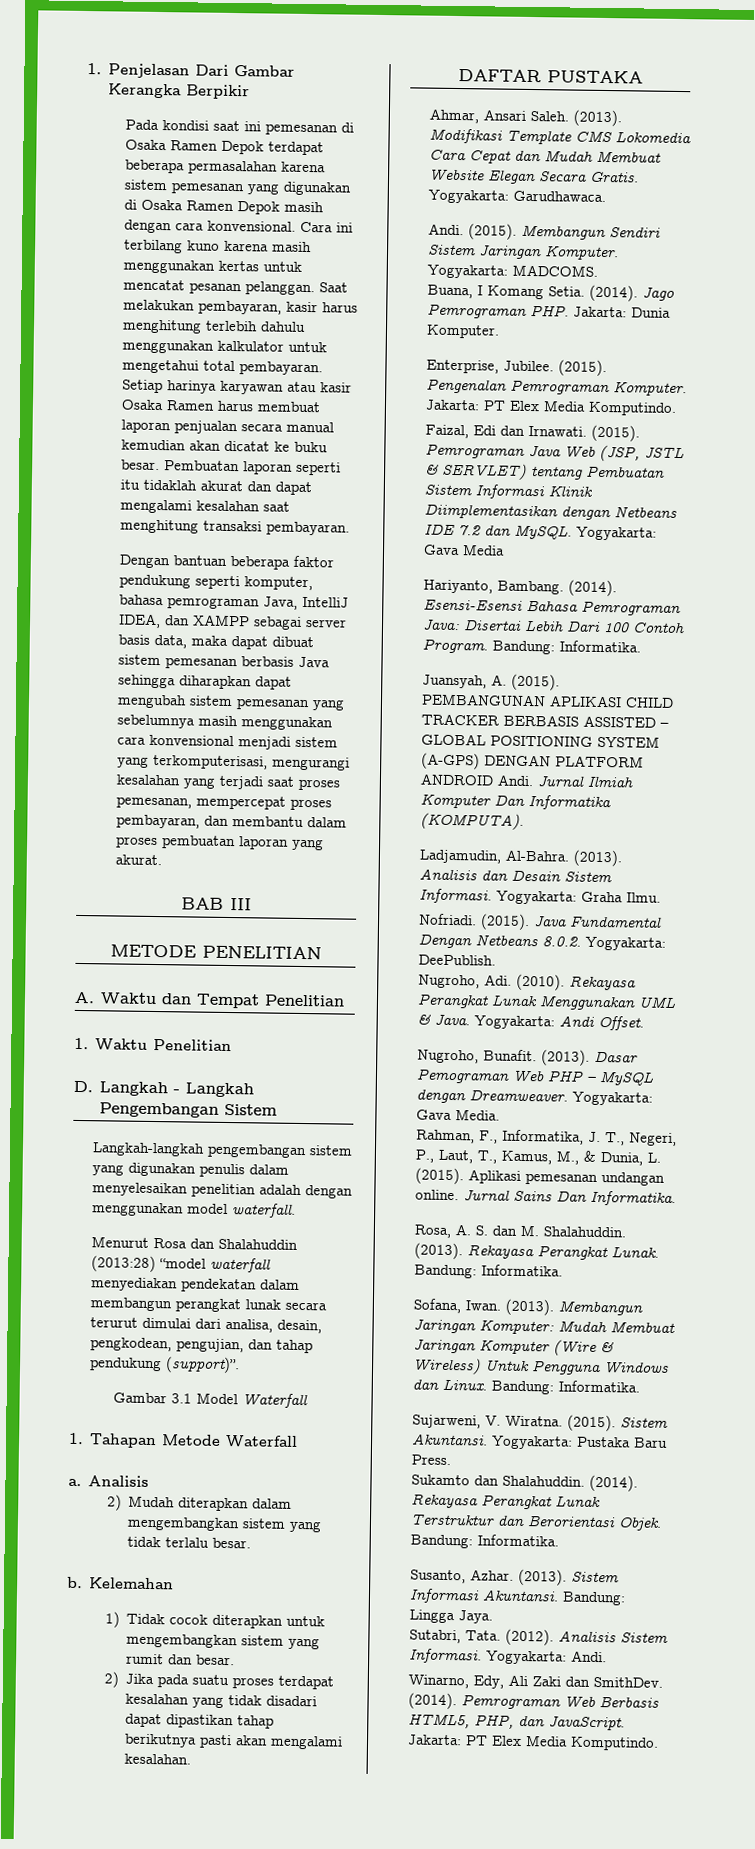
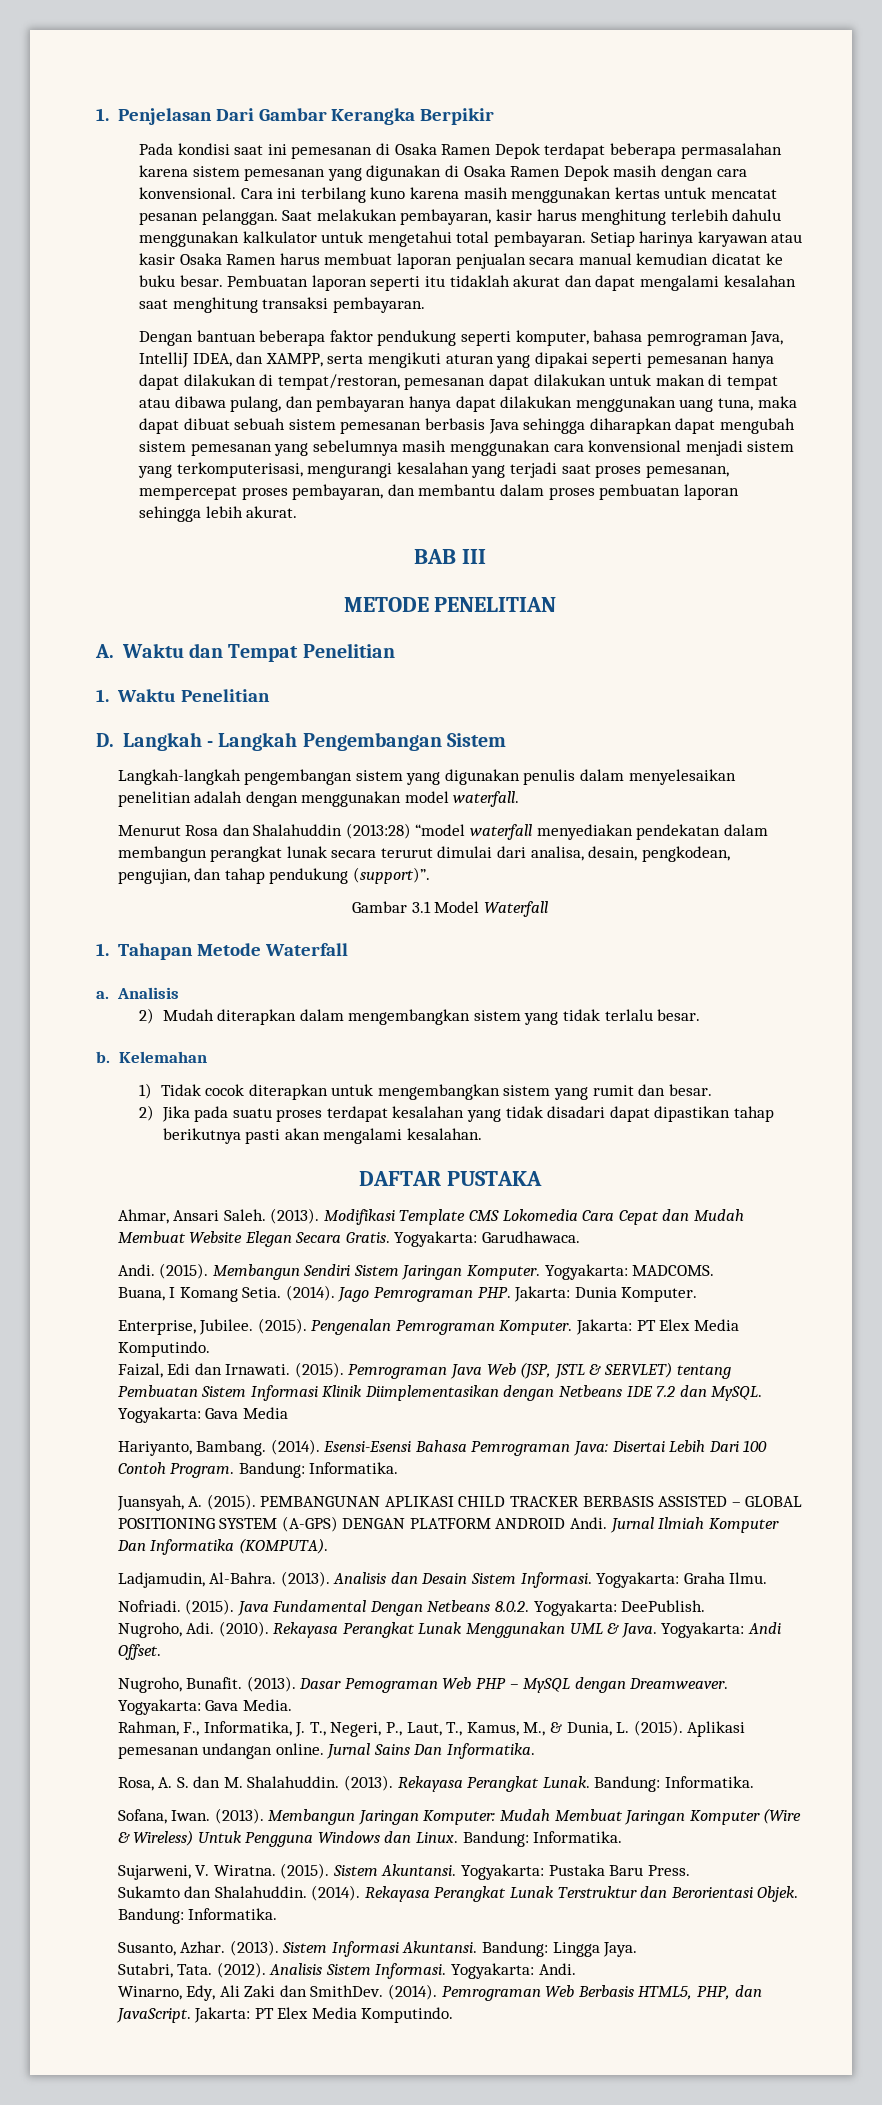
[189,440,222,451] akan -> (709, 259) none
[193,614,348,630] [118,634,188,649] XAMPP sebagai server basis data, -> [265,352,774,368] [139,374,778,390] [139,396,753,412] XAMPP, serta mengikuti aturan yang dipakai seperti pemesanan hanya dapat dilakukan di tempat/restoran, pemesanan dapat dilakukan untuk makan di tempat atau dibawa pulang, dan pembayaran hanya dapat dilakukan menggunakan uang tuna,
(315, 642) none -> [234,418,286,430] sebuah
[291,838,325,851] yang -> [139,506,243,522] sehingga lebih

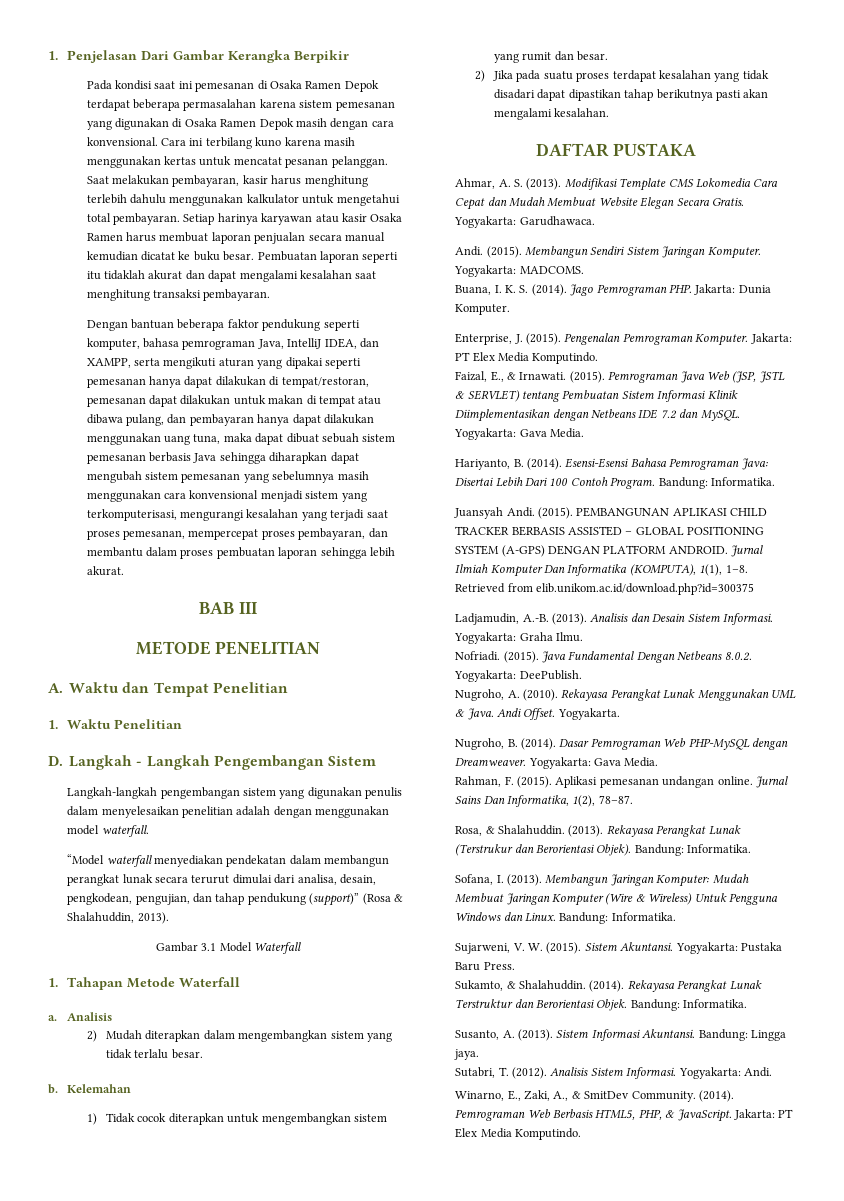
[117,823,466,839] Menurut Rosa dan Shalahuddin (2013:28) “model -> [67,854,105,865] “Model
[352,867,430,884] (support)”. -> [309,893,403,906] [67,912,169,924] (support)” (Rosa & Shalahuddin, 2013).
[173,1209,266,1221] Ansari Saleh. -> [498,179,524,187] A. S.
[169,1287,282,1302] I Komang Setia. -> [494,285,529,293] I. K. S.
[199,1319,254,1335] Jubilee. -> [514,334,523,344] J.
[167,1363,222,1375] Edi dan -> [490,371,517,382] E., &
[242,1407,288,1419] Media -> [550,428,585,438] Media.
[196,1440,267,1456] Bambang. -> [513,459,524,467] B.
[116,1495,203,1511] Juansyah, A. -> [454,507,535,519] Juansyah Andi.
[495,1517,608,1529] ANDROID Andi. -> [668,546,728,554] ANDROID.
[238,1538,328,1554] (KOMPUTA). -> [629,564,748,576] [455,583,755,595] (KOMPUTA), 1(1), 1–8. Retrieved from elib.unikom.ac.id/download.php?id=300375
[209,1572,277,1584] Al-Bahra. -> [522,614,549,622] A.-B.
[186,1622,215,1634] Adi. -> [507,690,520,698] A.
[661,1622,745,1638] Yogyakarta: -> (494, 714) none
[117,1676,571,1693] // Nugroho, Bunafit. (2013). Dasar Pemograman Web PHP – MySQL -> [557,708,620,720] [455,738,750,750] Yogyakarta. // Nugroho, B. (2014). Dasar Pemrograman Web PHP-MySQL
[183,1721,630,1737] F., Informatika, J. T., Negeri, P., Laut, T., Kamus, M., & Dunia, L. -> [504,776,514,785] F.
[447,1743,536,1759] [117,1775,590,1792] Informatika. // Rosa, A. S. dan M. Shalahuddin. (2013). Rekayasa Perangkat Lunak. -> [507,795,633,807] [455,825,741,837] [455,844,632,856] Informatika, 1(2), 78–87. // Rosa, & Shalahuddin. (2013). Rekayasa Perangkat Lunak (Terstrukur dan Berorientasi Objek).
[171,1810,211,1821] Iwan. -> [496,875,504,883] I.
[213,1865,276,1876] Wiratna. -> [528,943,544,951] W.
[117,1886,212,1898] Sukamto dan -> [455,980,516,991] Sukamto, &
[180,1941,226,1954] Azhar. -> [502,1030,515,1038] A.
[603,1942,638,1957] Jaya. -> [454,1049,480,1060] jaya.
[177,1964,213,1975] Tata. -> [498,1067,509,1076] T.
[186,1985,384,2001] Edy, Ali Zaki dan SmithDev. -> [507,1090,696,1102] E., Zaki, A., & SmitDev Community.
[734,1985,762,1997] dan -> [665,1110,676,1118] &

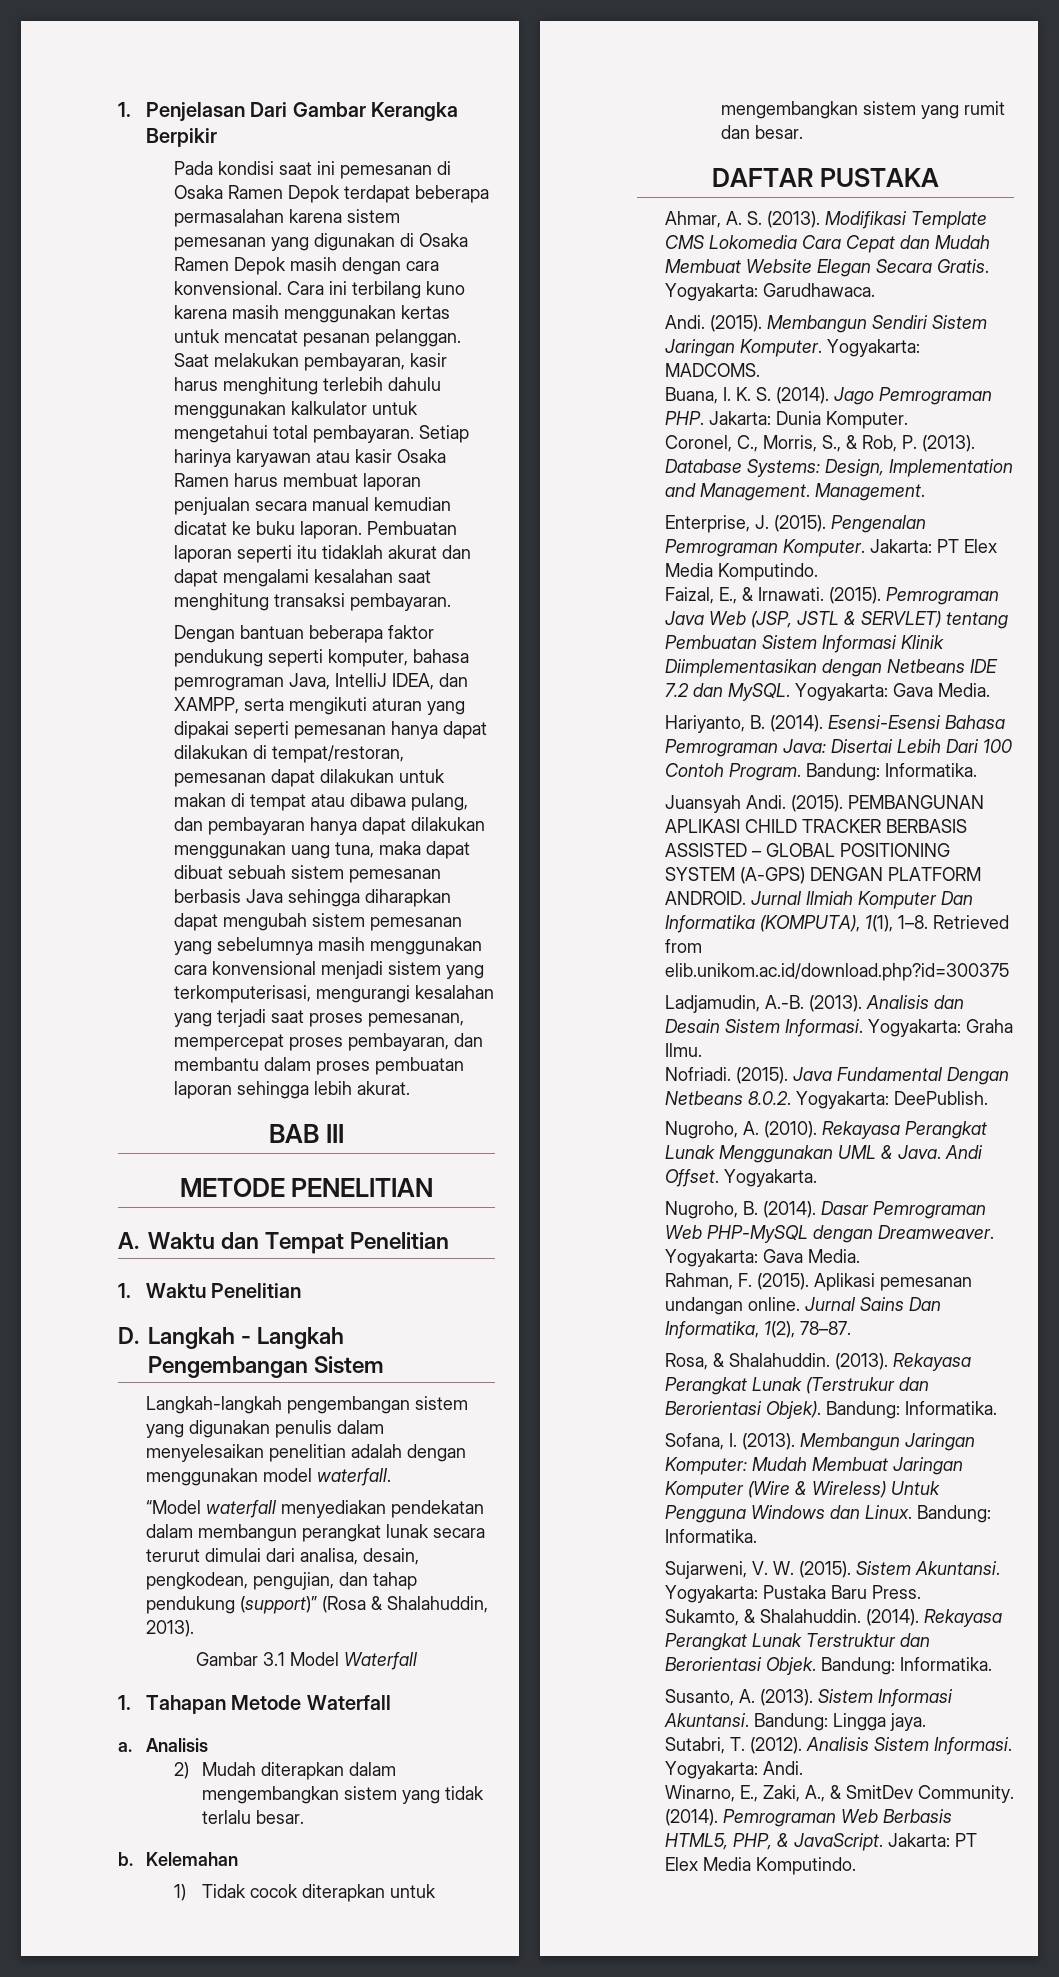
[223,251,255,261] besar. -> [299,521,362,539] laporan.
[474,70,769,82] [494,89,769,101] [494,108,610,120] // 2) Jika pada suatu proses terdapat kesalahan yang tidak disadari dapat dipastikan tahap berikutnya pasti akan mengalami kesalahan. -> (803, 132) none
(511, 309) none -> [664,435,975,452] [664,459,1013,477] [664,483,925,501] // Coronel, C., Morris, S., & Rob, P. (2013). Database Systems: Design, Implementation and Management. Management.

